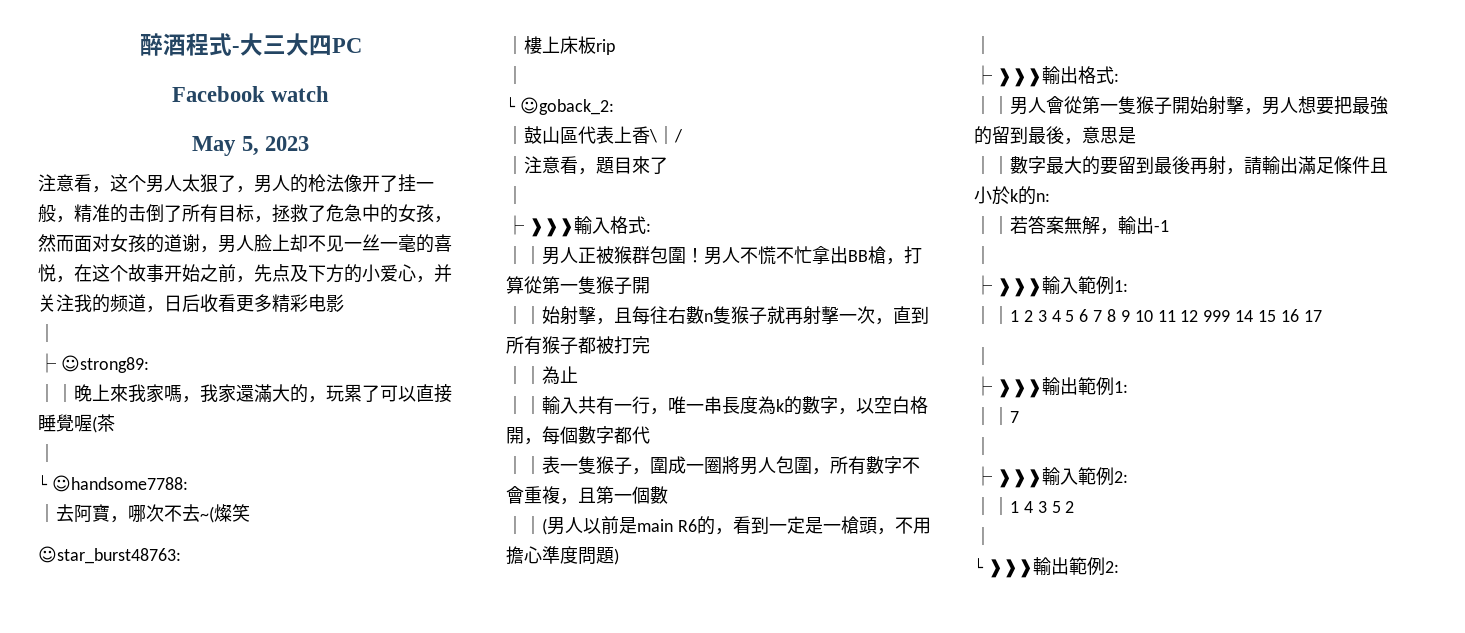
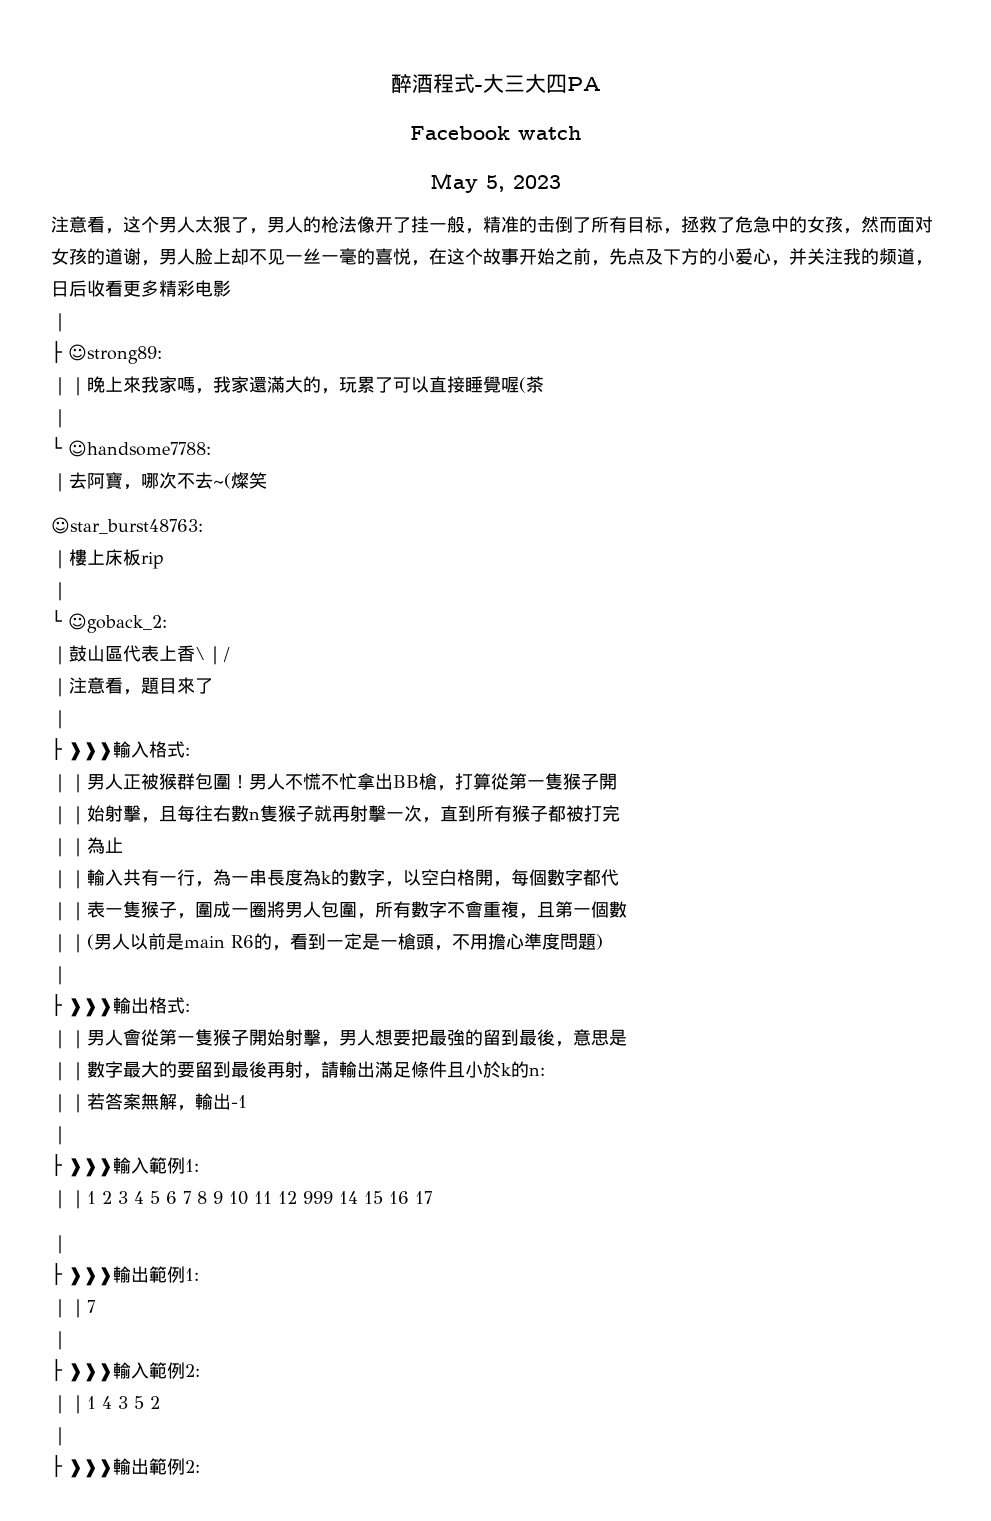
[331,38,362,53] PC -> [566,77,601,91] PA
[668,396,686,414] 唯 -> [213,869,231,886] 為
[974,558,984,573] └ -> [51,1455,62,1477] ├

